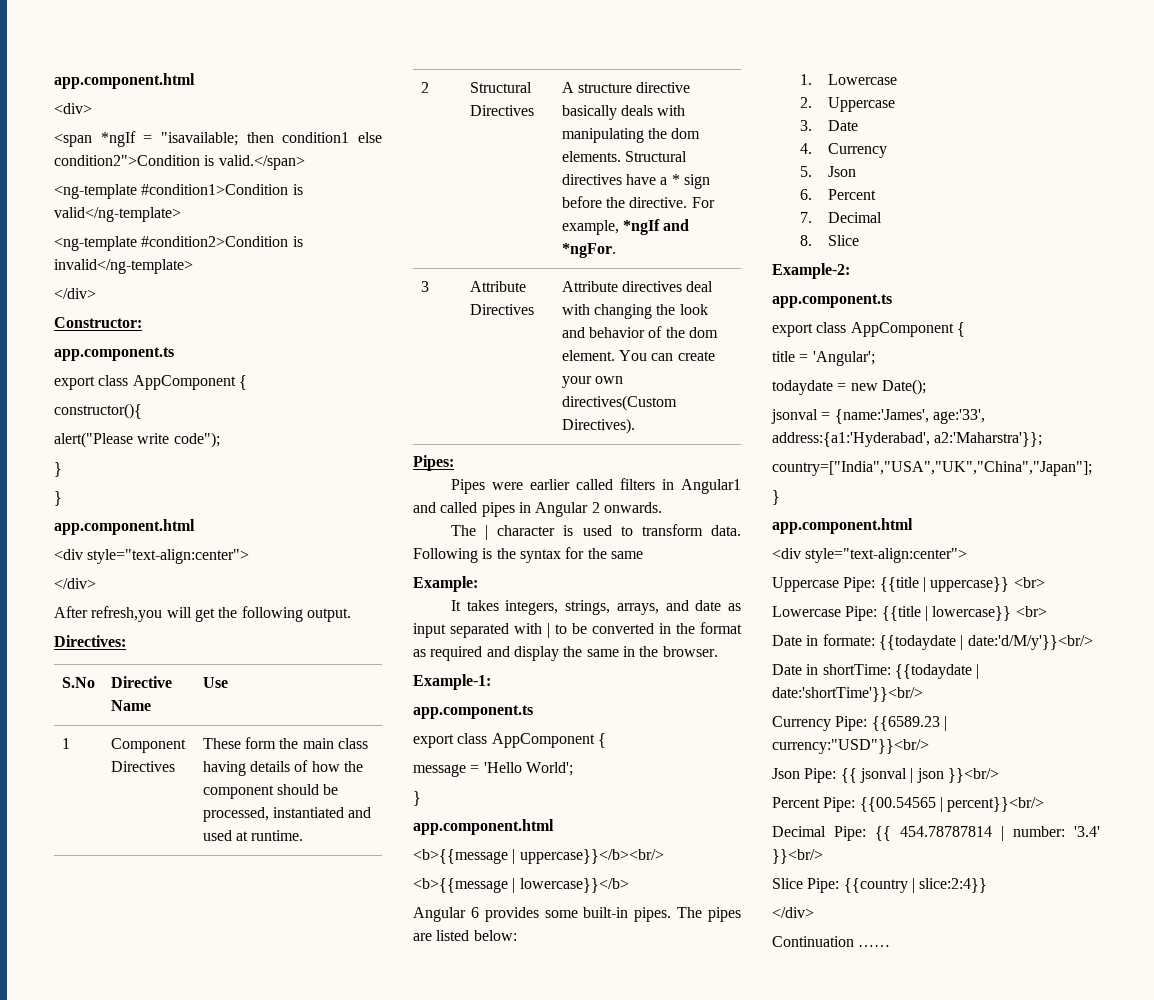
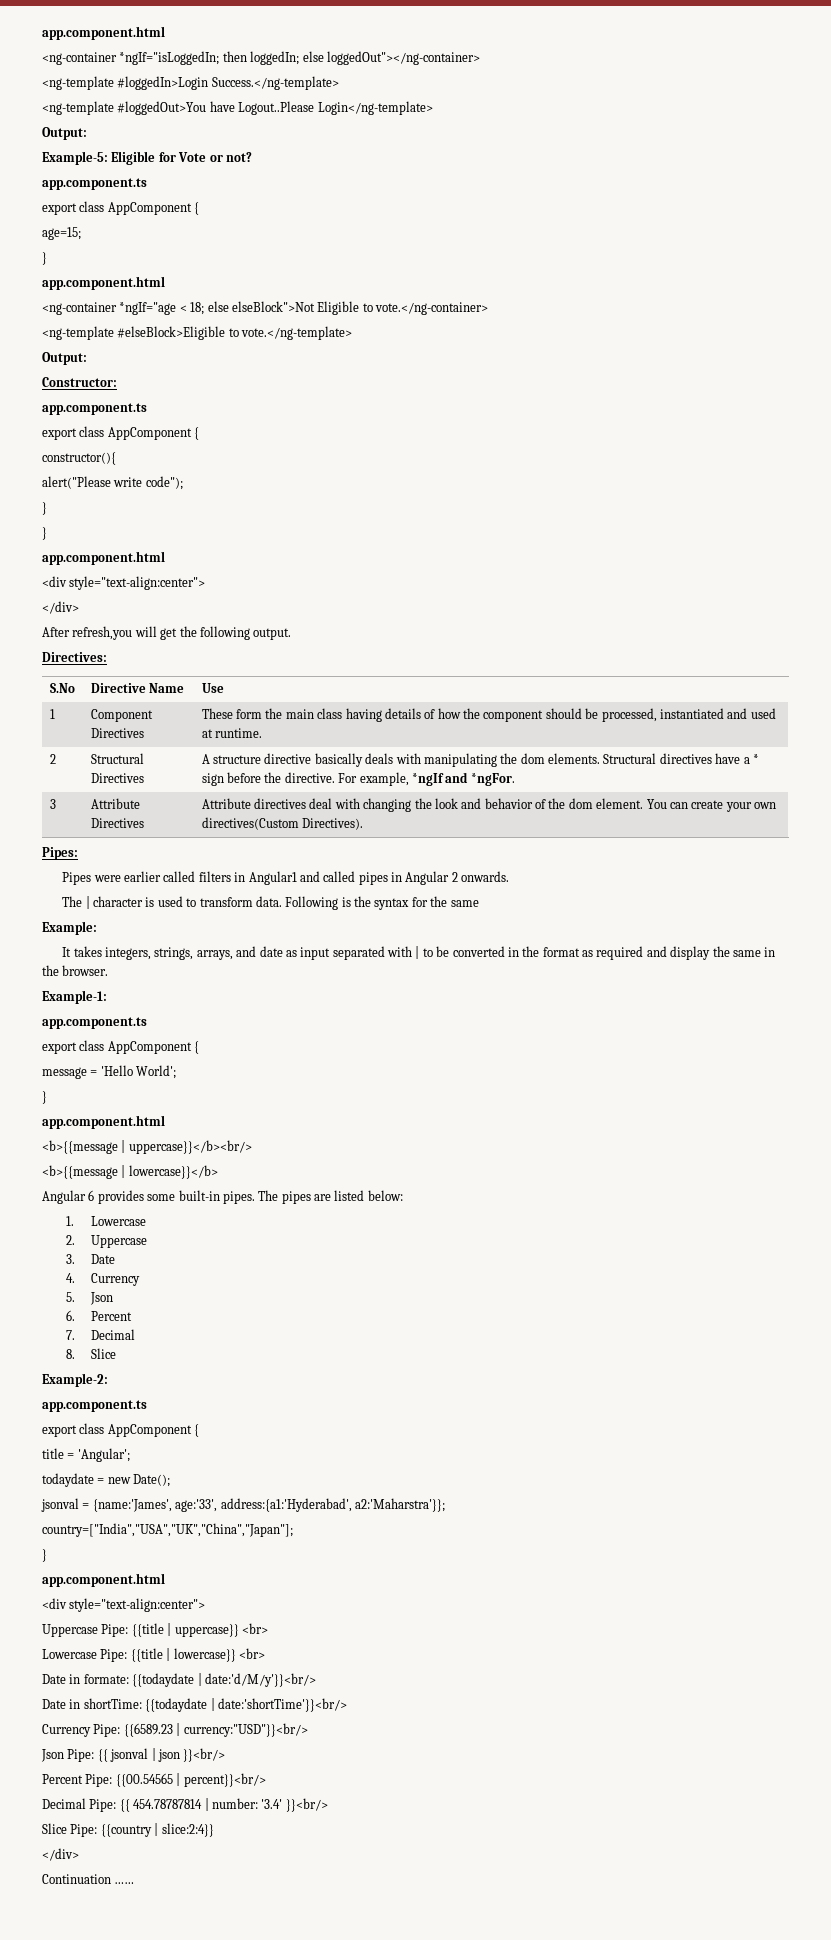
[54,73,195,89] [54,103,92,114] [54,131,383,147] [54,155,305,170] [54,184,303,199] [54,207,181,222] [54,236,303,251] [54,259,193,274] [54,288,96,299] app.component.html // <div> // <span *ngIf = "isavailable; then condition1 else condition2">Condition is valid.</span> // <ng-template #condition1>Condition is valid</ng-template> // <ng-template #condition2>Condition is invalid</ng-template> // </div> -> [42,26,165,40] [42,51,480,65] [42,76,339,90] [42,101,433,115] [42,127,87,140] [42,151,252,165] [42,178,147,190] [42,201,200,215] [42,227,81,240] [42,252,47,265] [42,276,165,290] [42,301,488,315] [42,326,353,340] [42,352,87,365] app.component.html // <ng-container *ngIf="isLoggedIn; then loggedIn; else loggedOut"></ng-container> // <ng-template #loggedIn>Login Success.</ng-template> // <ng-template #loggedOut>You have Logout..Please Login</ng-template> // Output: // Example-5: Eligible for Vote or not? // app.component.ts // export class AppComponent { // age=15; // } // app.component.html // <ng-container *ngIf="age < 18; else elseBlock">Not Eligible to vote.</ng-container> // <ng-template #elseBlock>Eligible to vote.</ng-template> // Output:

